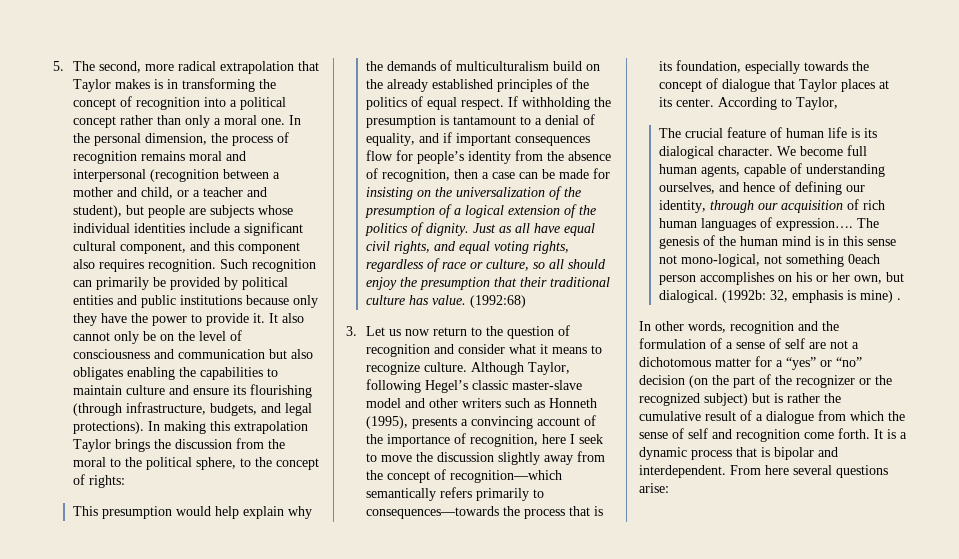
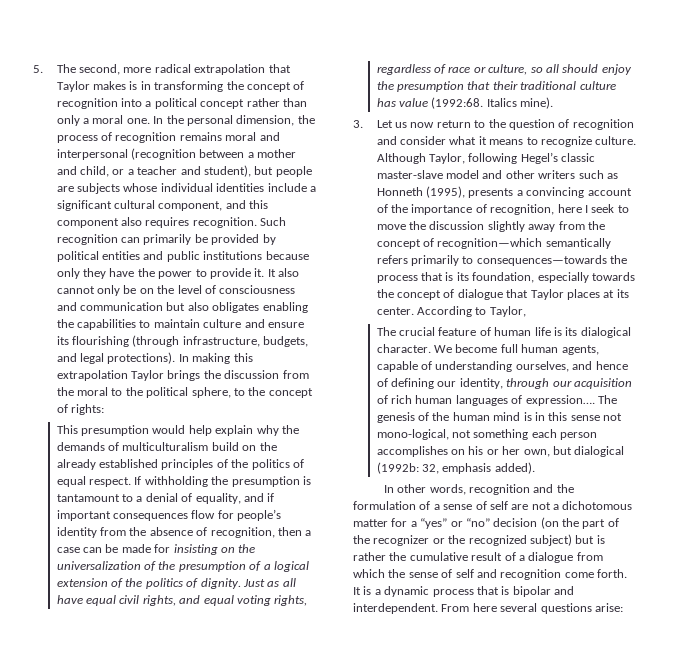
[432,295,527,308] value. (1992:68) -> [399,97,554,109] value (1992:68. Italics mine).
[848,254,881,264] 0each -> [531,429,557,438] each
[659,290,719,303] dialogical. -> [574,446,625,457] dialogical
[847,290,902,303] is mine) . -> [494,462,535,474] added).

